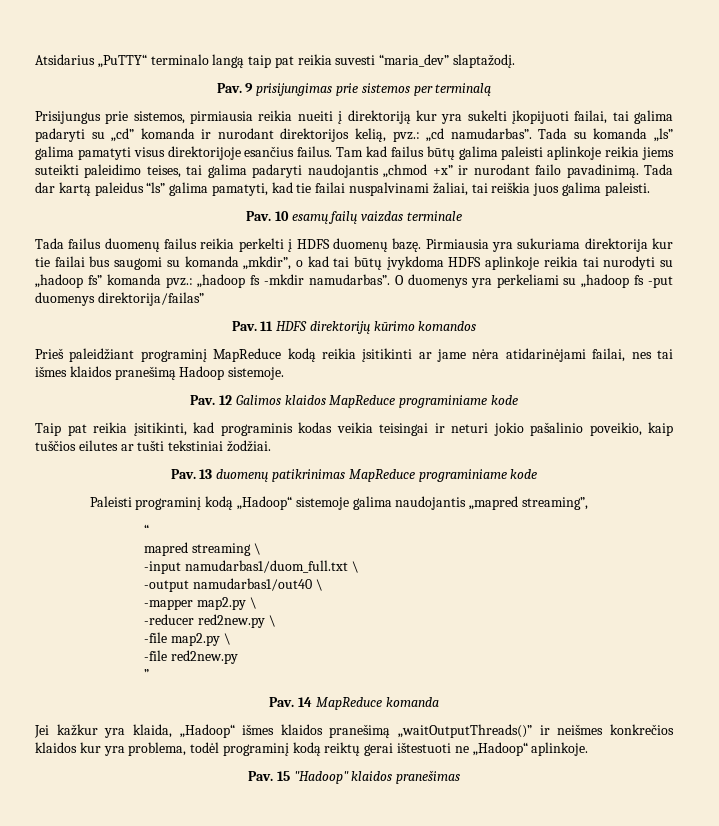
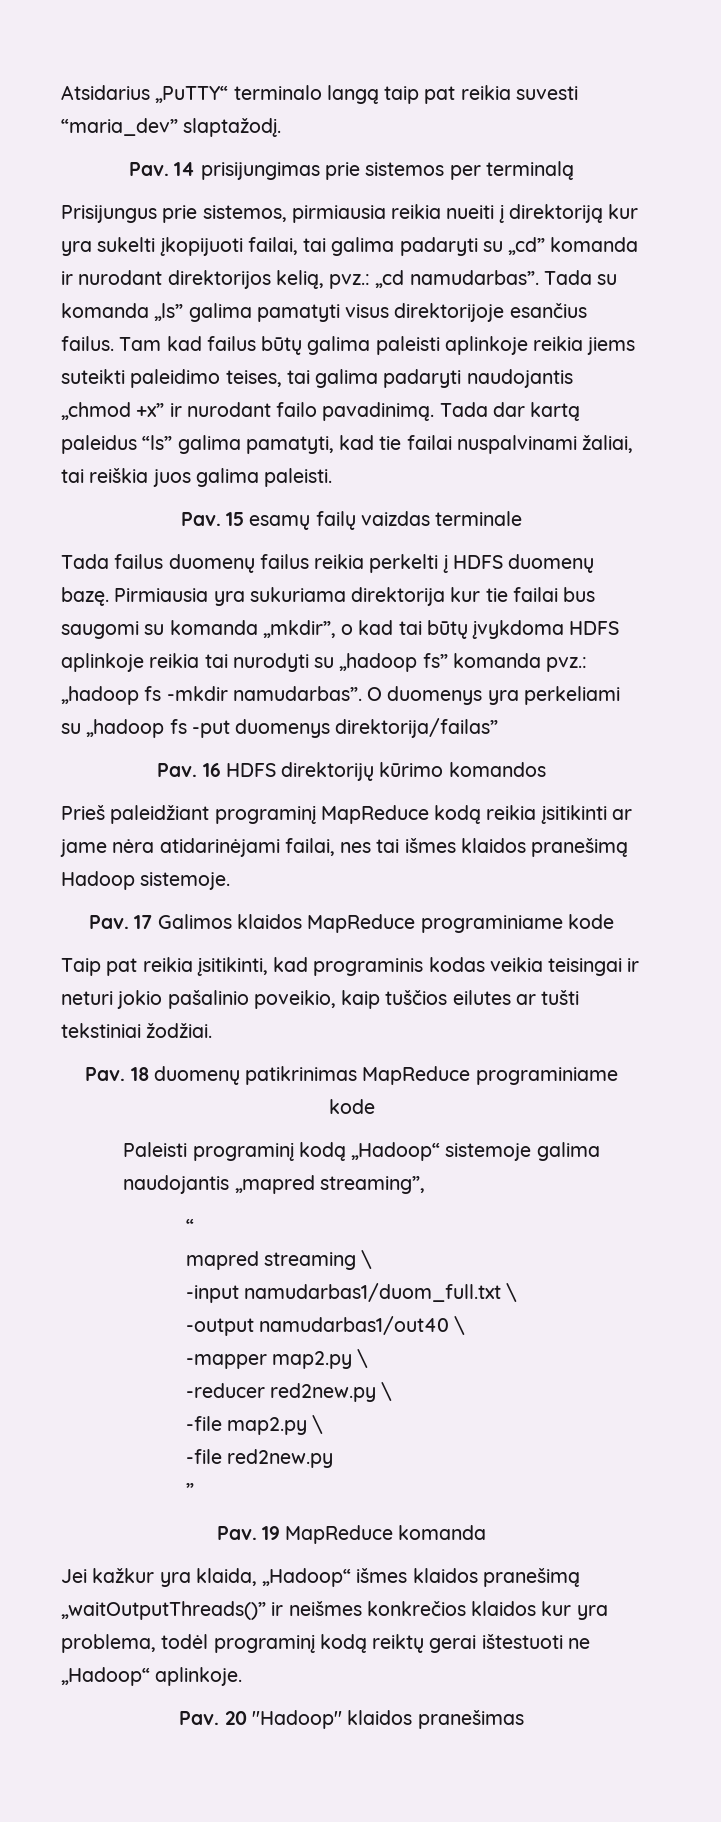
[245,83,254,93] 9 -> [174,162,196,176] 14
[274,211,289,221] 10 -> [226,512,245,526] 15
[260,321,274,331] 11 -> [202,763,221,777] 16
[218,395,232,405] 12 -> [134,915,153,929] 17
[199,469,213,479] 13 -> [130,1067,149,1081] 18
[298,697,313,707] 14 -> [261,1526,280,1540] 19
[276,771,290,781] 15 -> [224,1711,247,1725] 20

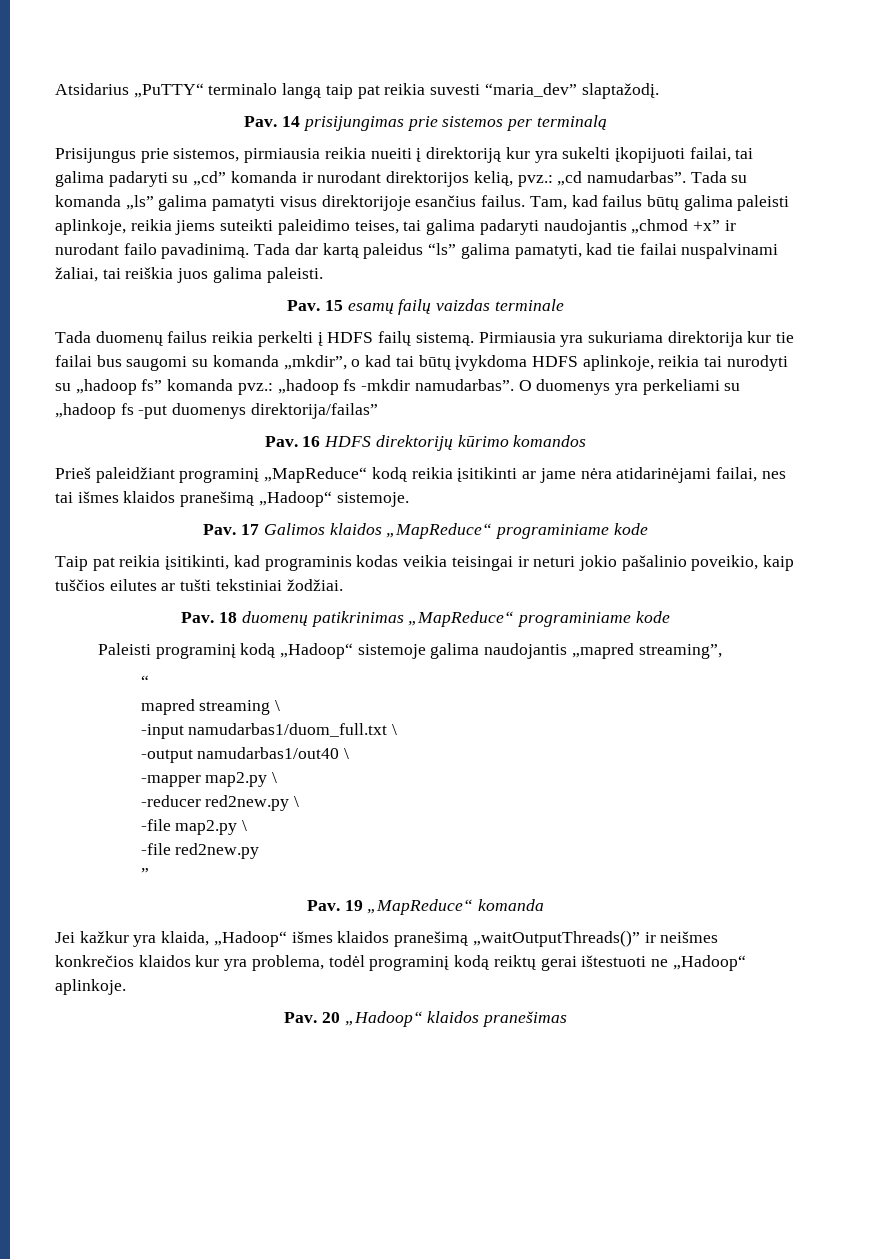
[119,337,162,351] Tam -> [529,196,567,210] Tam,
[444,336,528,355] aplinkoje -> [55,219,126,235] aplinkoje,
[114,554,164,569] failus -> (91, 337) none
[508,554,595,573] [61,587,109,606] duomenų bazę. -> [378,331,474,346] failų sistemą.
[61,653,144,672] aplinkoje -> [582,355,654,371] aplinkoje,
[320,805,429,824] MapReduce -> [264,467,368,483] „MapReduce“
[61,871,135,890] Hadoop -> [258,491,332,507] „Hadoop“
[307,914,416,933] MapReduce -> [386,523,493,539] „MapReduce“
[362,1066,471,1085] MapReduce -> [408,611,515,627] „MapReduce“
[285,1525,394,1544] MapReduce -> [367,899,474,915] „MapReduce“
[252,1710,342,1729] "Hadoop" -> [344,1011,423,1027] „Hadoop“

